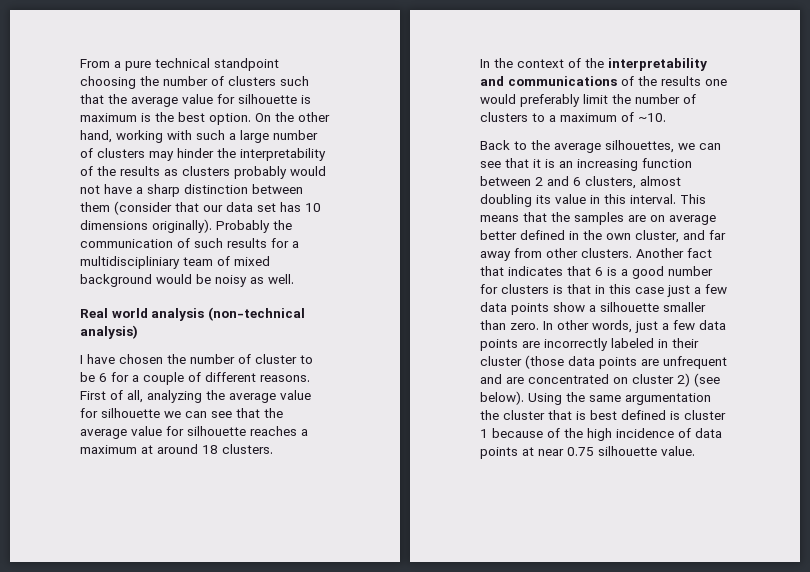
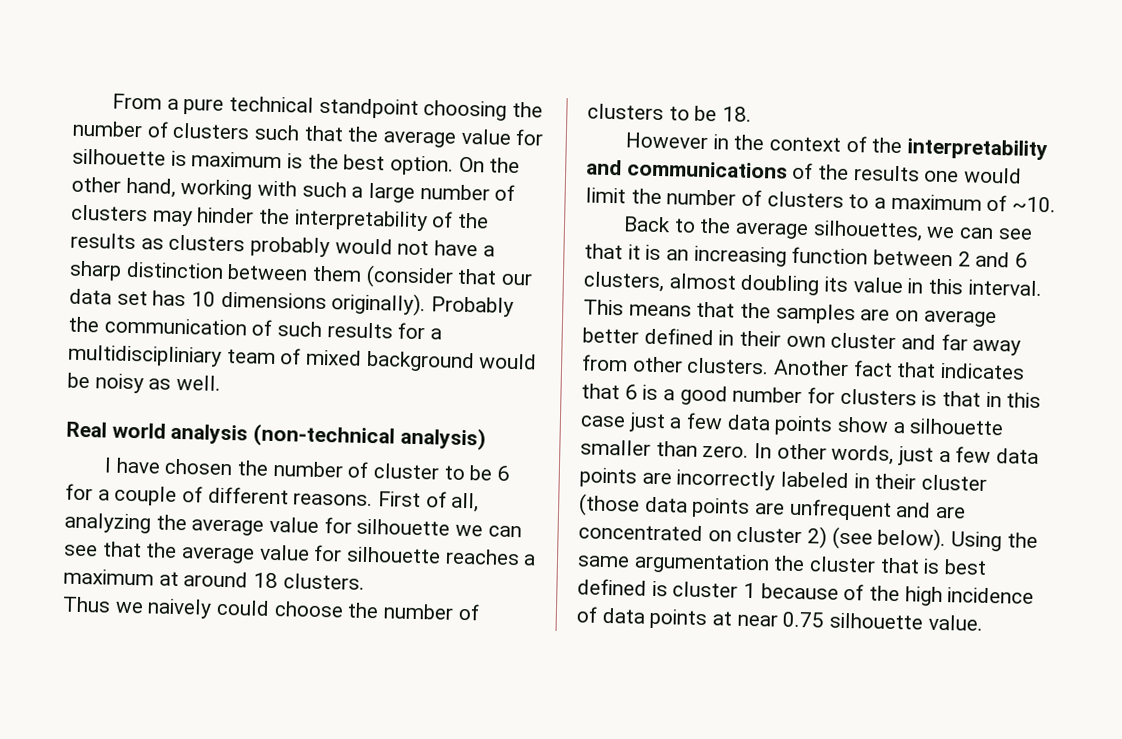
[480,59,490,68] In -> [62,596,480,621] [587,103,753,122] [625,132,729,150] Thus we naively could choose the number of clusters to be 18. // However in
[520,94,580,107] preferably -> (1023, 175) none
[583,230,679,243] the own cluster, -> [739,330,897,350] their own cluster

